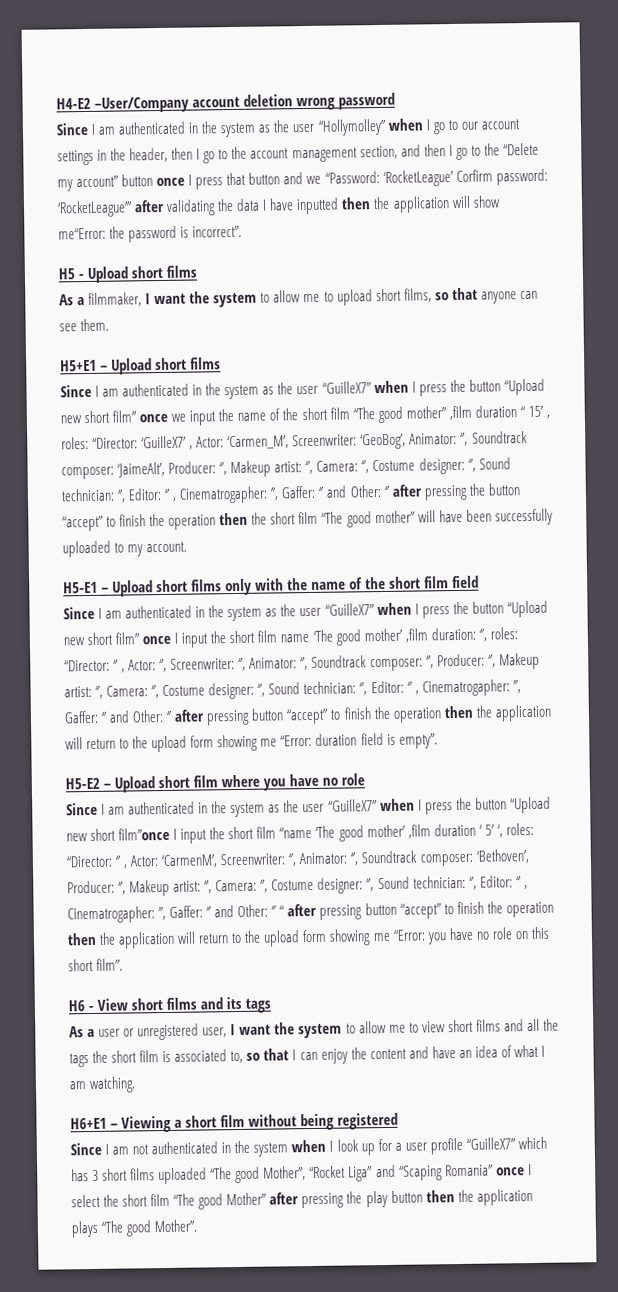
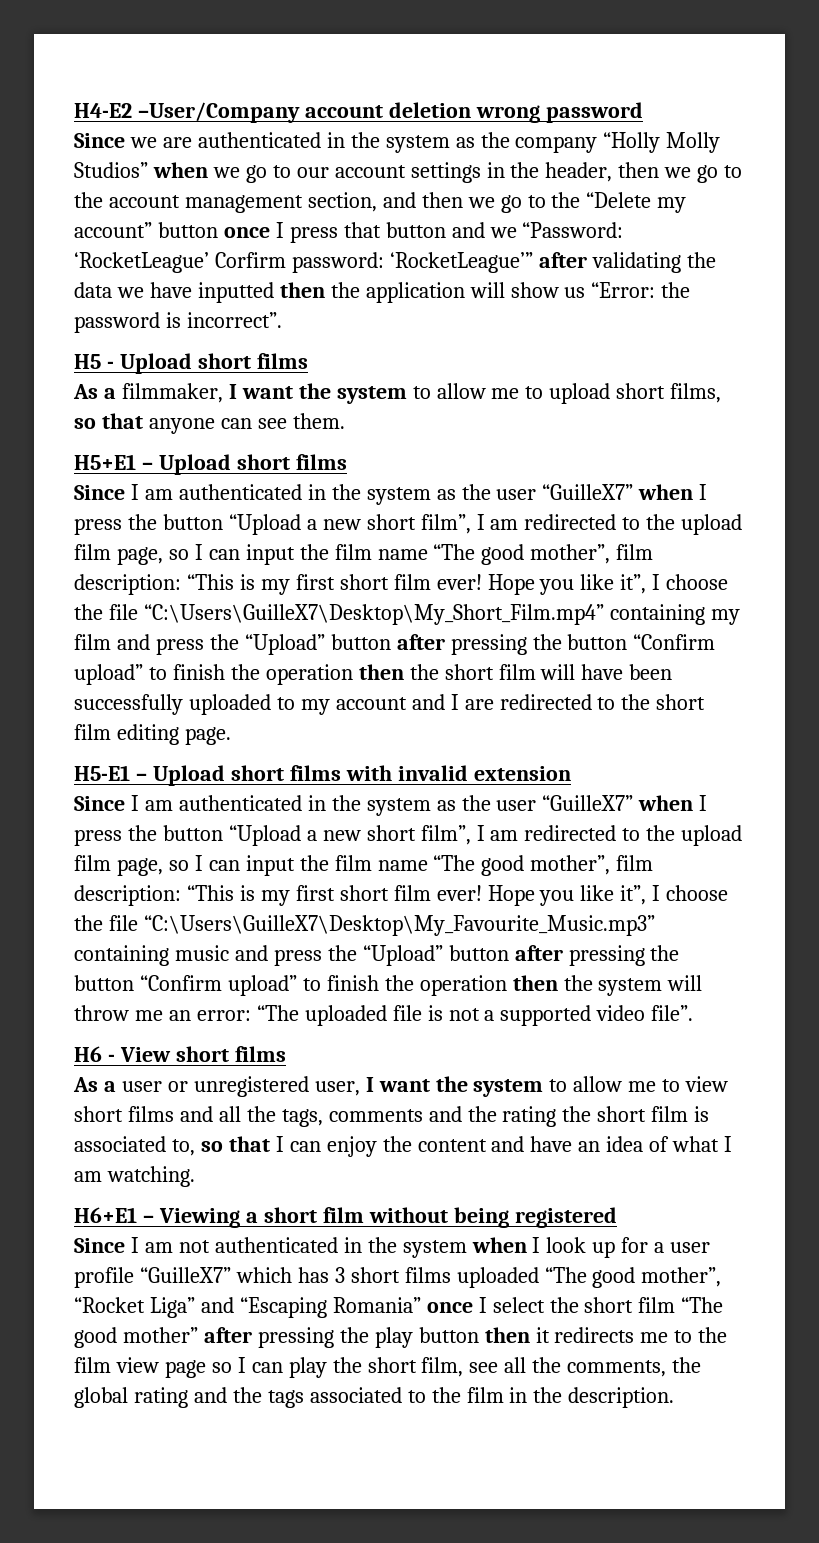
[91,118,430,138] I am authenticated in the system as the user “Hollymolley” when I -> [129,132,721,153] [74,162,240,178] we are authenticated in the system as the company “Holly Molly Studios” when we
[196,148,201,160] I -> [664,167,692,178] we
[448,145,453,157] I -> [467,197,495,208] we
[262,199,268,211] I -> [116,287,144,298] we
[58,227,106,240] me“Error: -> [564,282,656,298] us “Error:
[60,405,550,426] [61,431,528,450] [61,457,511,480] [61,483,520,504] [62,515,104,532] new short film” once we input the name of the short film “The good mother” ,film duration “ 15’ , roles: “Director: ‘GuilleX7’ , Actor: ‘Carmen_M’, Screenwriter: ‘GeoBog’, Animator: ‘’, Soundtrack composer: ‘JaimeAlt’, Producer: ‘’, Makeup artist: ‘’, Camera: ‘’, Costume designer: ‘’, Sound technician: ‘’, Editor: ‘’ , Cinematrogapher: ’’, Gaffer: ‘’ and Other: ‘’ after pressing the button “accept” -> [306,514,743,535] [74,544,654,565] [74,574,729,595] [74,604,740,625] [74,634,716,655] [74,664,143,685] a new short film”, I am redirected to the upload film page, so I can input the film name “The good mother”, film description: “This is my first short film ever! Hope you like it”, I choose the file “C:\Users\GuilleX7\Desktop\My_Short_Film.mp4” containing my film and press the “Upload” button after pressing the button “Confirm upload”
[321,510,416,528] “The good mother” -> (536, 672) none
[146,541,188,553] account. -> [335,694,706,710] [74,724,231,745] account and I are redirected to the short film editing page.
[225,575,479,596] only with the name of the short film field -> [345,765,571,781] with invalid extension
[63,627,518,648] [64,652,540,673] [64,679,521,700] [64,704,552,726] [65,732,438,753] [65,773,366,793] [66,796,551,818] [66,822,534,844] [66,849,529,869] [67,875,528,897] [67,901,554,924] [67,926,550,949] [68,958,124,972] new short film” once I input the short film name ‘The good mother’ ,film duration: ‘’, roles: “Director: ‘’ , Actor: ‘’, Screenwriter: ‘’, Animator: ‘’, Soundtrack composer: ‘’, Producer: ‘’, Makeup artist: ‘’, Camera: ‘’, Costume designer: ‘’, Sound technician: ‘’, Editor: ‘’ , Cinematrogapher: ’’, Gaffer: ‘’ and Other: ‘’ after pressing button “accept” to finish the operation then the application will return to the upload form showing me “Error: duration field is empty”. // H5-E2 – Upload short film where you have no role // Since I am authenticated in the system as the user “GuilleX7” when I press the button “Upload new short film”once I input the short film “name ‘The good mother’ ,film duration ‘ 5’ ‘, roles: “Director: ‘’ , Actor: ‘CarmenM’, Screenwriter: ‘’, Animator: ‘’, Soundtrack composer: ‘Bethoven’, Producer: ‘’, Makeup artist: ‘’, Camera: ‘’, Costume designer: ‘’, Sound technician: ‘’, Editor: ‘’ , Cinematrogapher: ’’, Gaffer: ‘’ and Other: ‘’ “ after pressing button “accept” to finish the operation then the application will return to the upload form showing me “Error: you have no role on this short film”. -> [306,825,743,846] [74,855,654,876] [74,885,729,906] [74,915,655,936] [74,945,680,966] [74,975,703,996] [74,1005,694,1026] a new short film”, I am redirected to the upload film page, so I can input the film name “The good mother”, film description: “This is my first short film ever! Hope you like it”, I choose the file “C:\Users\GuilleX7\Desktop\My_Favourite_Music.mp3” containing music and press the “Upload” button after pressing the button “Confirm upload” to finish the operation then the system will throw me an error: “The uploaded file is not a supported video file”.
[200,996,272,1013] and its tags -> (286, 1054) none
[69,1053,89,1068] tags -> [281,1106,557,1127] tags, comments and the rating
[263,1166,307,1181] Mother”, -> [641,1267,722,1287] mother”,
[398,1165,443,1181] “Scaping -> [239,1297,327,1318] “Escaping
[226,1192,268,1206] Mother” -> [122,1327,198,1343] mother”
[457,1189,533,1206] [71,1219,198,1238] the application plays “The good Mother”. -> [535,1327,728,1343] [74,1357,702,1378] [74,1387,675,1408] it redirects me to the film view page so I can play the short film, see all the comments, the global rating and the tags associated to the film in the description.

